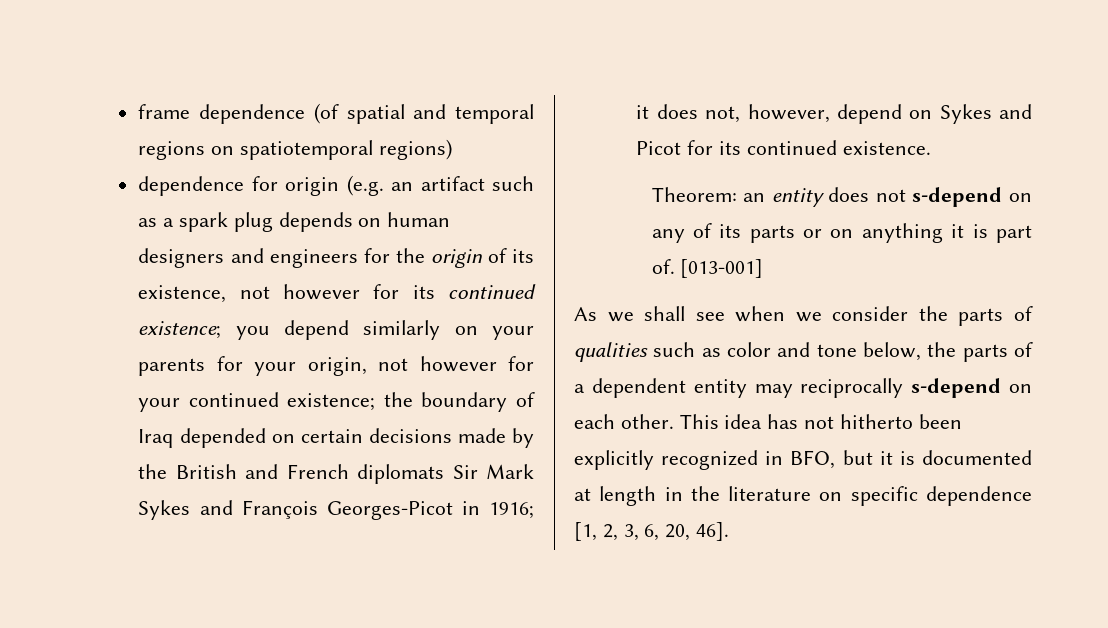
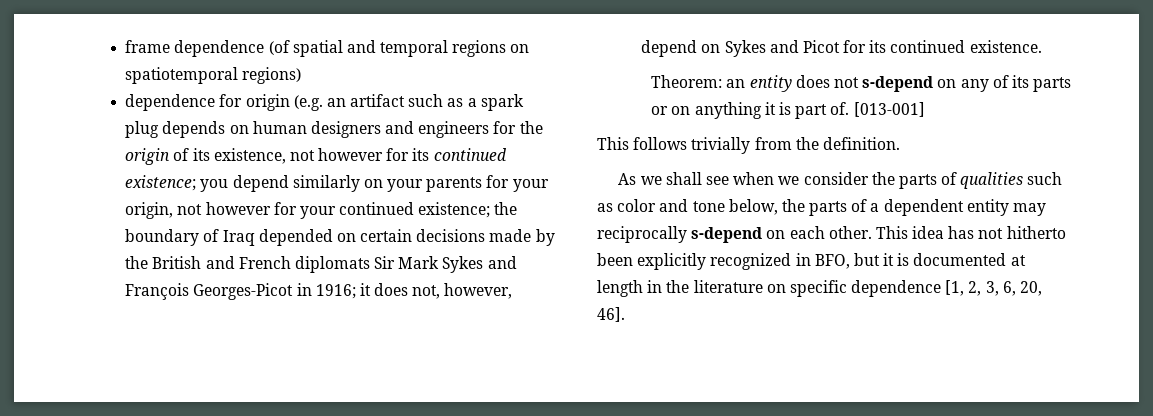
(764, 268) none -> [597,137,900,154] // This follows trivially from the definition.

